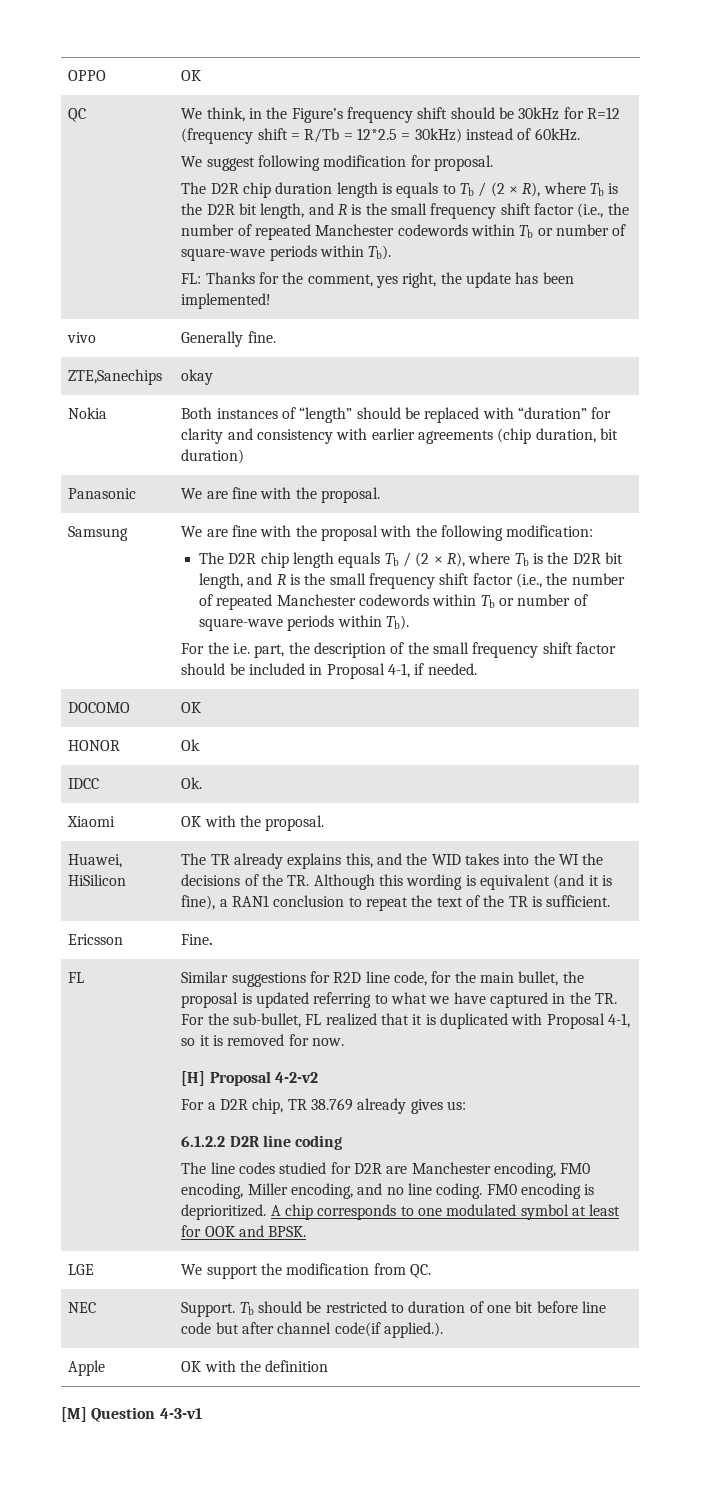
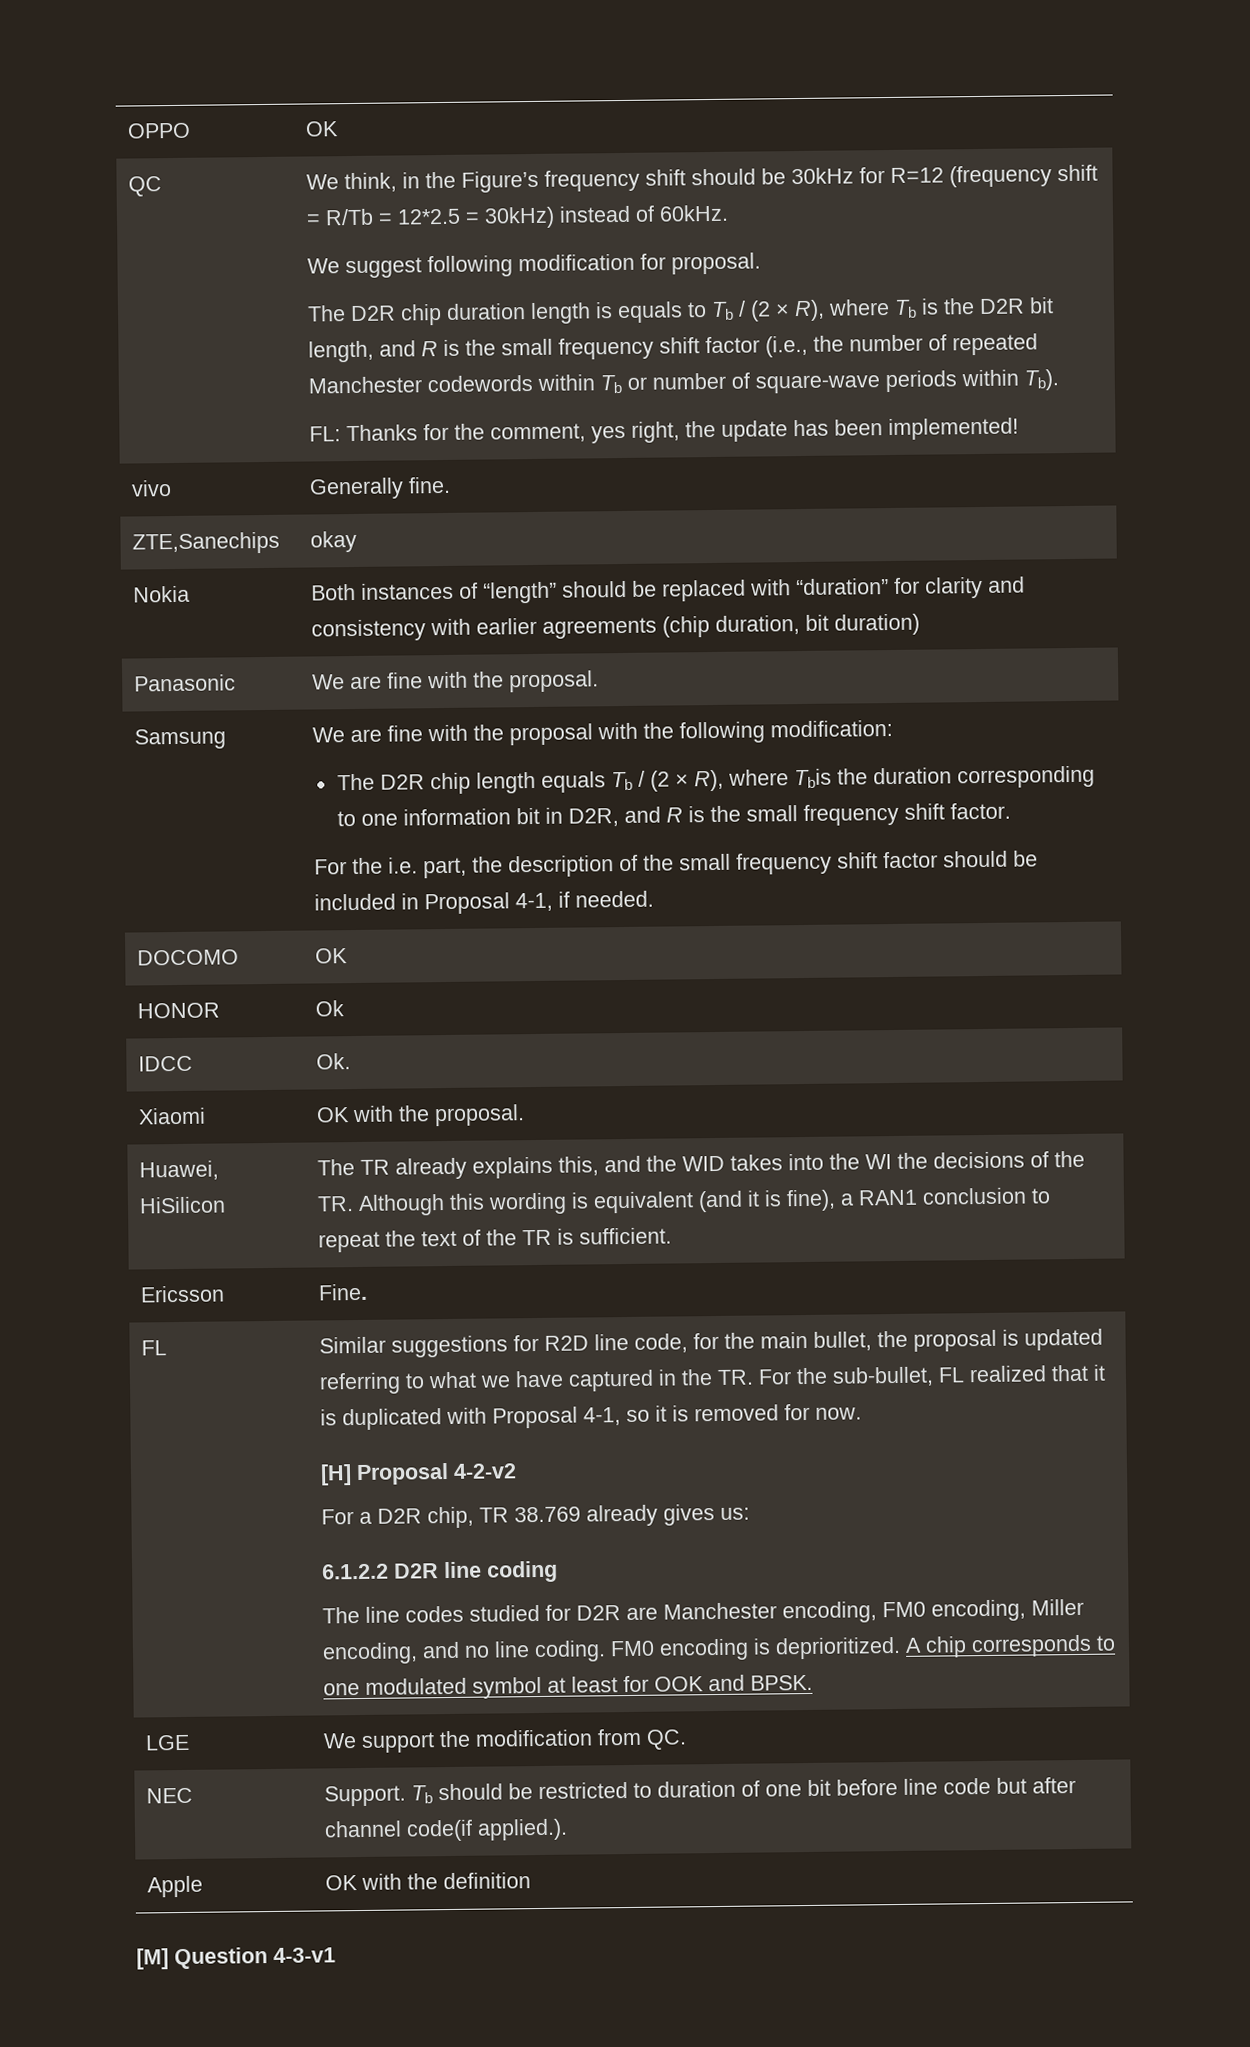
[514,552,623,566] [199,573,625,589] [199,594,588,610] [199,615,409,631] Tb is the D2R bit length, and R is the small frequency shift factor (i.e., the number of repeated Manchester codewords within Tb or number of square-wave periods within Tb). -> [793,765,1095,789] [336,802,1011,827] Tbis the duration corresponding to one information bit in D2R, and R is the small frequency shift factor.

